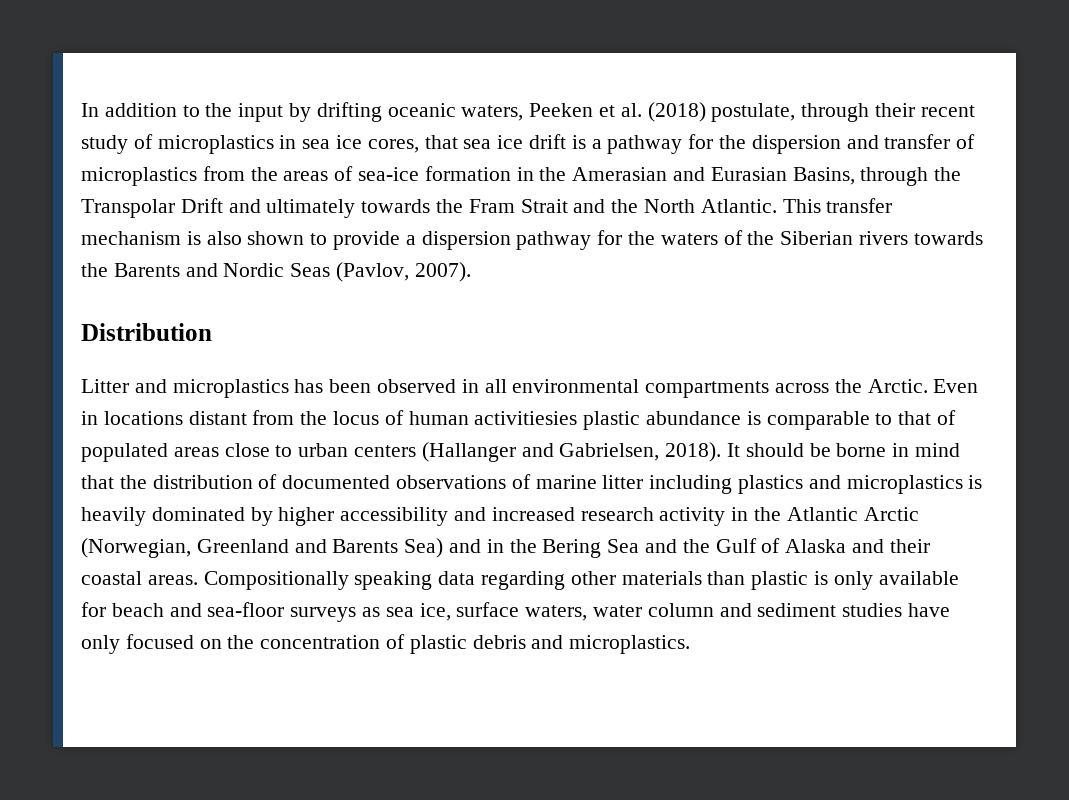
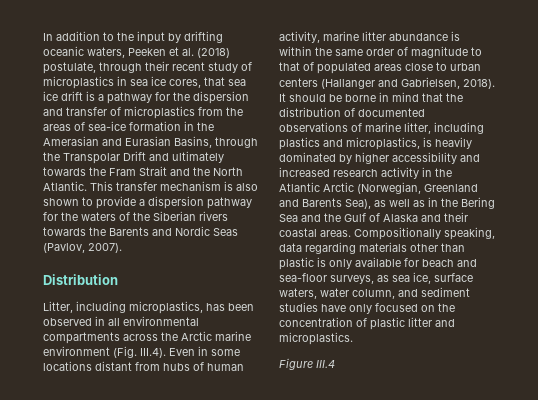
[81,379,289,398] Litter and microplastics -> [43,301,203,314] Litter, including microplastics,
[867,379,928,393] Arctic. -> [181,331,251,341] [43,346,166,358] Arctic marine environment (Fig. III.4).
(98, 418) none -> [211,349,240,356] some
[300,410,870,430] the locus of human activitiesies plastic abundance is comparable -> [163,362,244,371] [279,31,460,43] [279,46,468,58] hubs of human activity, marine litter abundance is within the same order of magnitude
[602,475,644,489] litter -> [404,122,431,134] litter,
[846,475,963,494] microplastics -> [346,137,420,150] microplastics,
[404,538,482,558] Sea) and -> [345,199,425,209] Sea), as well as
[354,571,433,590] speaking -> [444,227,495,240] speaking,
[570,571,702,585] other materials -> [359,242,438,252] materials other
[290,607,357,622] surveys -> [330,275,374,284] surveys,
[647,603,714,617] column -> [352,289,395,299] column,
[472,635,526,649] debris -> [408,317,432,327] litter
(691, 644) none -> [279,358,335,370] // Figure III.4

